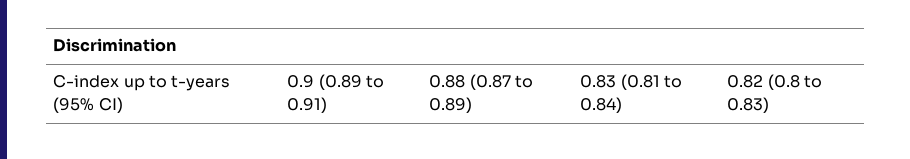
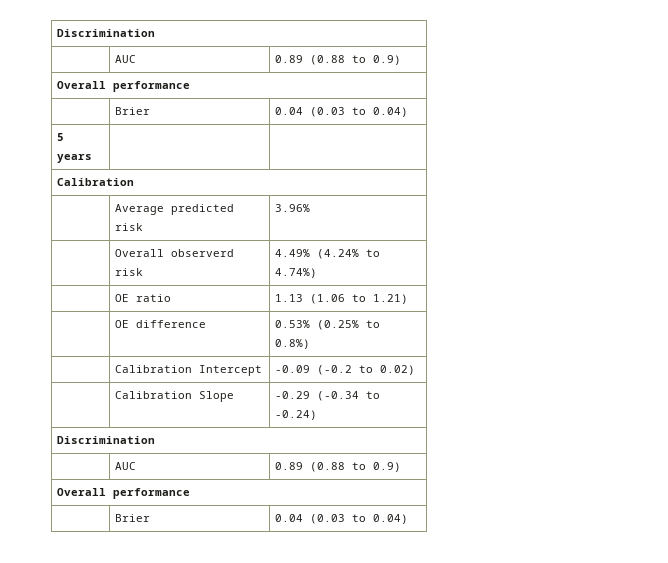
[53,38,177,52] [53,75,231,91] [53,97,123,113] [287,74,384,90] [287,97,328,113] [429,74,533,90] [429,97,473,113] [580,74,682,90] [580,97,623,113] [727,74,822,90] [727,97,770,113] Discrimination // C-index up to t-years (95% CI) | 0.9 (0.89 to 0.91) | 0.88 (0.87 to 0.89) | 0.83 (0.81 to 0.84) | 0.82 (0.8 to 0.83) -> [56,29,155,37] [114,55,136,63] [274,55,401,65] [56,81,190,92] [114,107,150,115] [274,107,408,117] [56,133,64,141] [56,154,92,163] [56,178,134,186] [114,204,234,215] [114,223,143,231] [274,204,310,212] [114,249,234,257] [114,268,143,276] [274,249,380,259] [274,268,317,278] [114,294,171,302] [274,294,408,304] [114,320,206,328] [274,320,380,330] [274,339,310,349] [114,365,262,376] [274,365,415,375] [114,391,234,402] [274,391,380,401] [274,410,317,420] [56,436,155,444] [114,462,136,470] [274,462,401,472] [56,488,190,499] [114,514,150,522] [274,514,408,524] Discrimination // | AUC | 0.89 (0.88 to 0.9) // Overall performance // | Brier | 0.04 (0.03 to 0.04) // 5 years | | // Calibration // | Average predicted risk | 3.96% // | Overall observerd risk | 4.49% (4.24% to 4.74%) // | OE ratio | 1.13 (1.06 to 1.21) // | OE difference | 0.53% (0.25% to 0.8%) // | Calibration Intercept | -0.09 (-0.2 to 0.02) // | Calibration Slope | -0.29 (-0.34 to -0.24) // Discrimination // | AUC | 0.89 (0.88 to 0.9) // Overall performance // | Brier | 0.04 (0.03 to 0.04)

